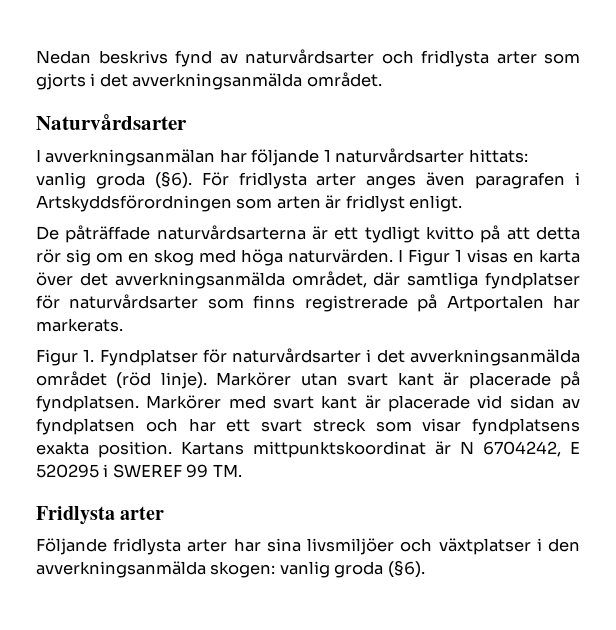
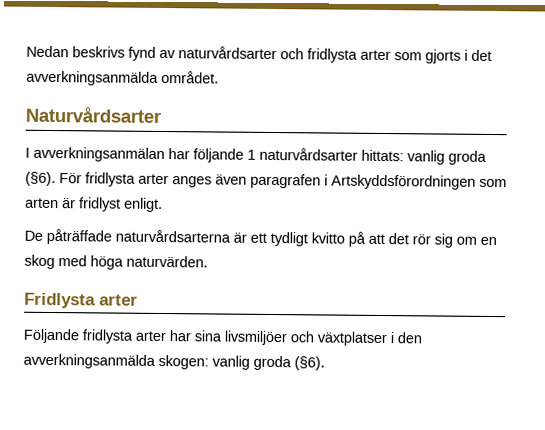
[535,226,580,240] detta -> [388,233,409,245] det
[398,249,580,266] [36,271,580,289] [36,294,580,312] [36,318,123,332] [36,348,580,366] [36,371,581,389] [36,395,580,412] [36,418,580,435] [36,441,580,458] [36,464,242,478] I Figur 1 visas en karta över det avverkningsanmälda området, där samtliga fyndplatser för naturvårdsarter som finns registrerade på Artportalen har markerats. // Figur 1. Fyndplatser för naturvårdsarter i det avverkningsanmälda området (röd linje). Markörer utan svart kant är placerade på fyndplatsen. Markörer med svart kant är placerade vid sidan av fyndplatsen och har ett svart streck som visar fyndplatsens exakta position. Kartans mittpunktskoordinat är N 6704242, E 520295 i SWEREF 99 TM. -> (208, 261) none

